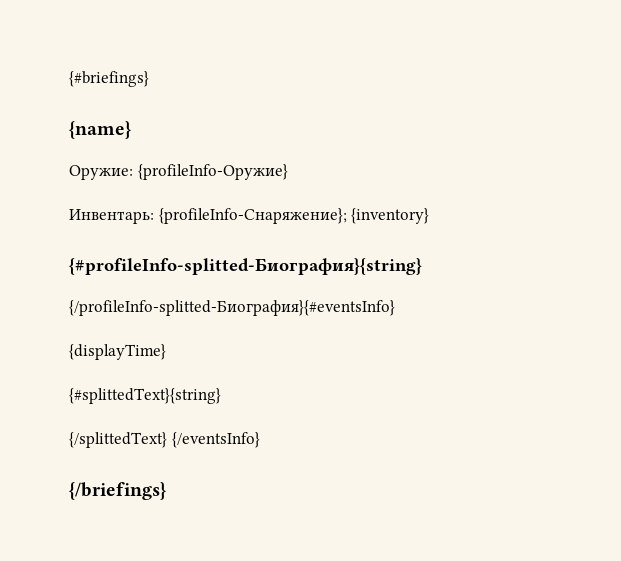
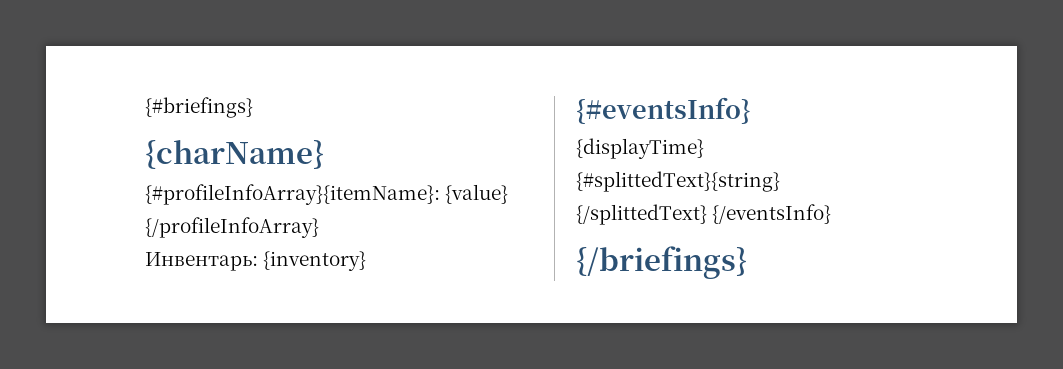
[69,121,131,139] [69,164,288,180] {name} // Оружие: {profileInfo-Оружие} -> [145,139,324,169] [145,184,509,205] [145,217,319,238] {charName} // {#profileInfoArray}{itemName}: {value} // {/profileInfoArray}
[158,208,347,224] {profileInfo-Снаряжение}; -> (258, 261) none
[69,258,422,275] [69,300,395,316] {#profileInfo-splitted-Биография}{string} // {/profileInfo-splitted-Биография}{#eventsInfo} -> [576,97,751,124] {#eventsInfo}

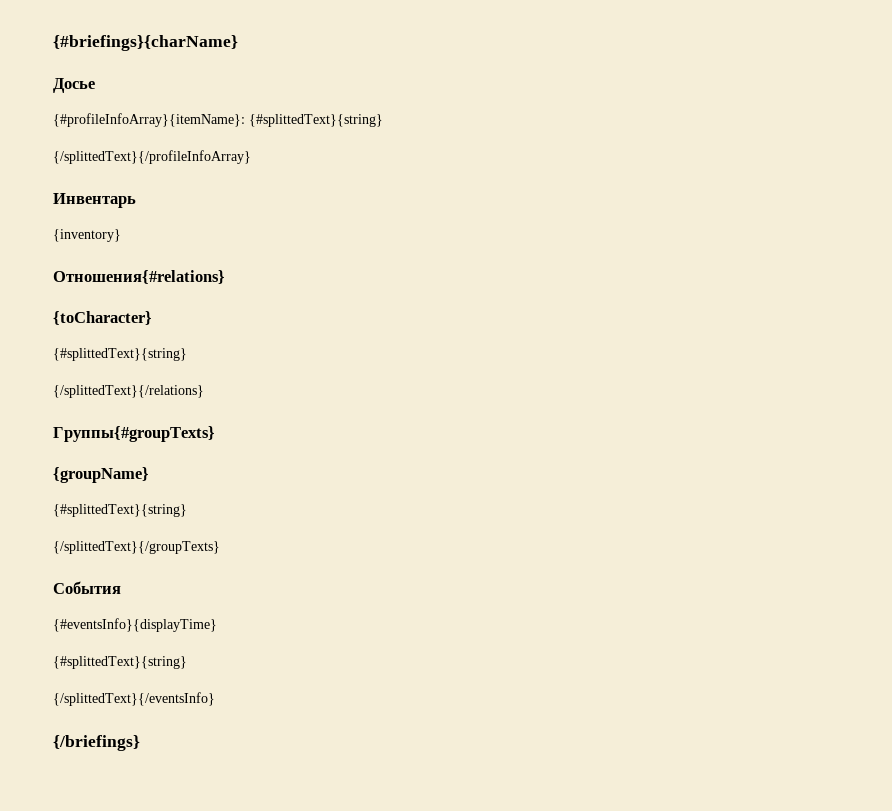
[145,97,253,118] [145,139,324,169] {#briefings} // {charName} -> [53,35,238,51] [53,78,95,93] {#briefings}{charName} // Досье
[445,184,509,204] [145,217,319,238] [145,252,258,271] {value} // {/profileInfoArray} // Инвентарь: -> [249,114,383,127] [53,150,251,164] [53,193,136,208] {#splittedText}{string} // {/splittedText}{/profileInfoArray} // Инвентарь //
[576,97,751,124] [576,138,704,159] [576,171,780,192] [576,204,832,225] {#eventsInfo} // {displayTime} // {#splittedText}{string} // {/splittedText} {/eventsInfo} -> [53,270,225,284] [53,311,152,325] [53,348,187,361] [53,385,204,398] [53,426,215,442] [53,467,149,483] [53,504,187,517] [53,541,220,554] [53,581,121,594] [53,618,217,632] [53,656,187,669] [53,692,215,706] Отношения{#relations} // {toCharacter} // {#splittedText}{string} // {/splittedText}{/relations} // Группы{#groupTexts} // {groupName} // {#splittedText}{string} // {/splittedText}{/groupTexts} // События // {#eventsInfo}{displayTime} // {#splittedText}{string} // {/splittedText}{/eventsInfo}

